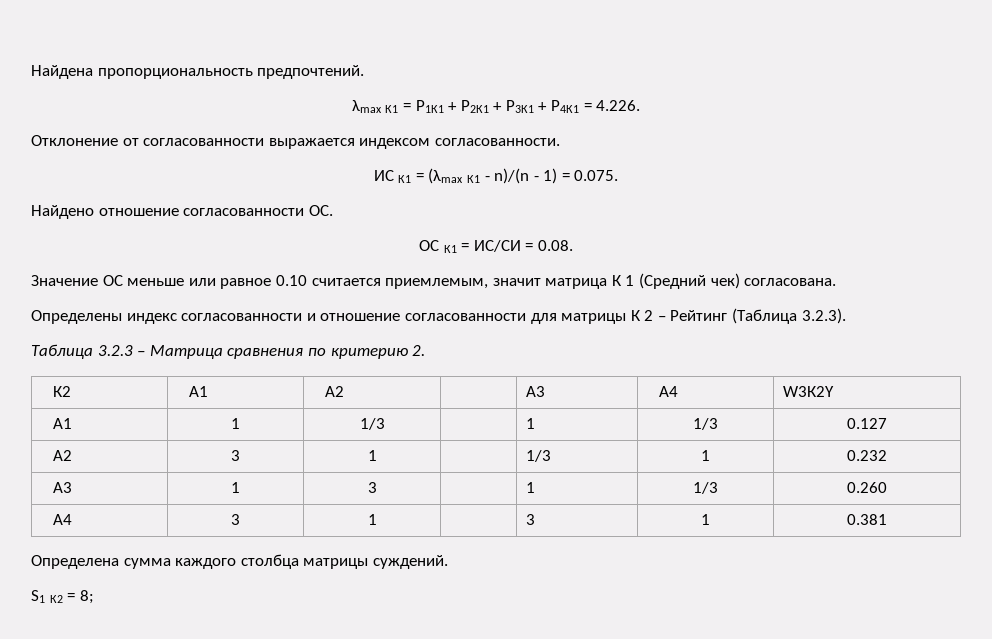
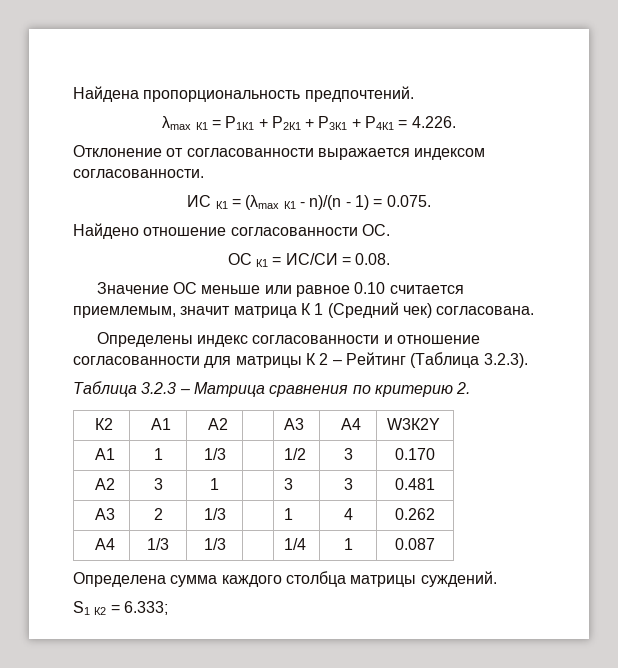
[526,418,536,429] [693,418,718,430] [847,418,887,429] 1 | 1/3 | 0.127 -> [284,448,307,460] [343,448,353,460] [395,448,435,460] 1/2 | 3 | 0.170
[526,450,552,462] [701,450,710,461] [847,450,887,461] [53,482,73,493] [231,482,240,493] [367,482,377,493] [526,482,536,493] [693,482,718,494] [847,482,887,493] [53,514,73,525] [231,514,240,525] [367,514,377,525] [526,514,536,525] [701,514,710,525] [847,514,887,525] 1/3 | 1 | 0.232 // А3 | 1 | 3 | | 1 | 1/3 | 0.260 // А4 | 3 | 1 | | 3 | 1 | 0.381 -> [284,478,294,490] [343,478,353,490] [395,478,435,490] [94,508,115,520] [153,508,163,520] [203,508,226,520] [284,508,294,520] [343,508,353,520] [395,508,435,520] [94,538,115,550] [147,538,169,550] [203,538,226,550] [284,538,307,550] [343,538,353,550] [395,538,435,550] 3 | 3 | 0.481 // А3 | 2 | 1/3 | | 1 | 4 | 0.262 // А4 | 1/3 | 1/3 | | 1/4 | 1 | 0.087
[79,590,94,604] 8; -> [123,601,168,615] 6.333;

